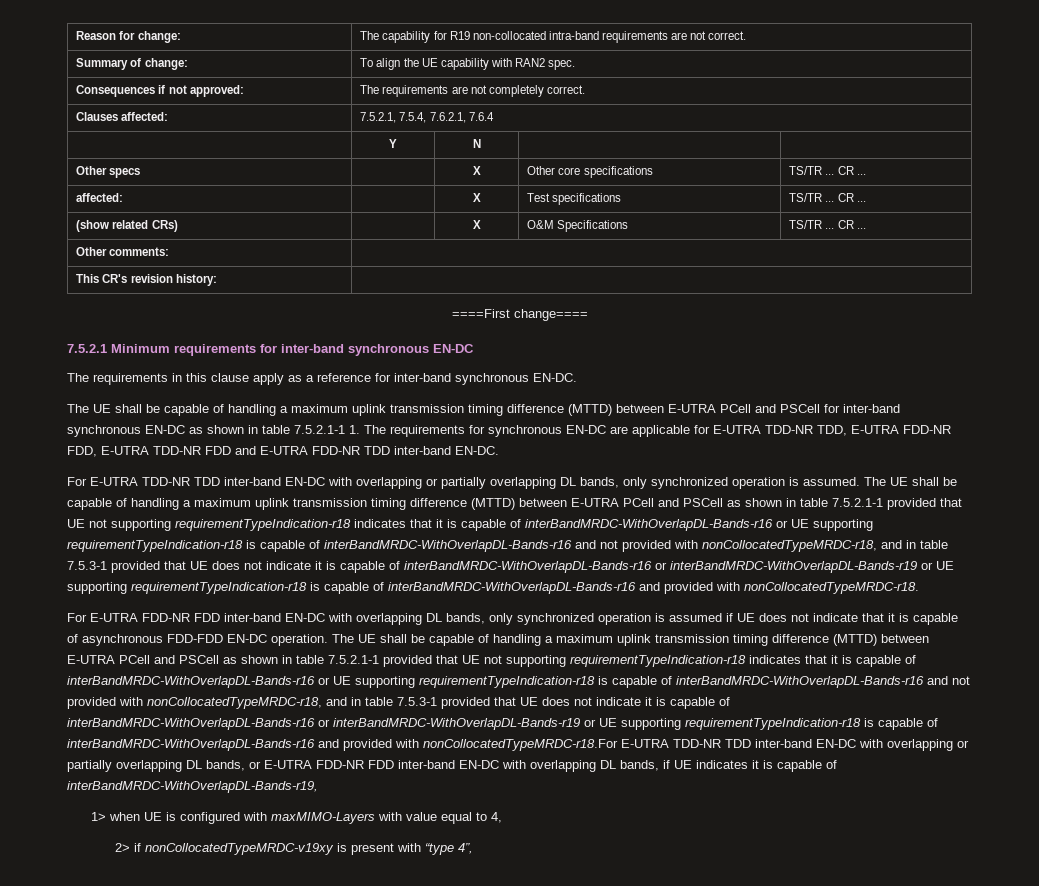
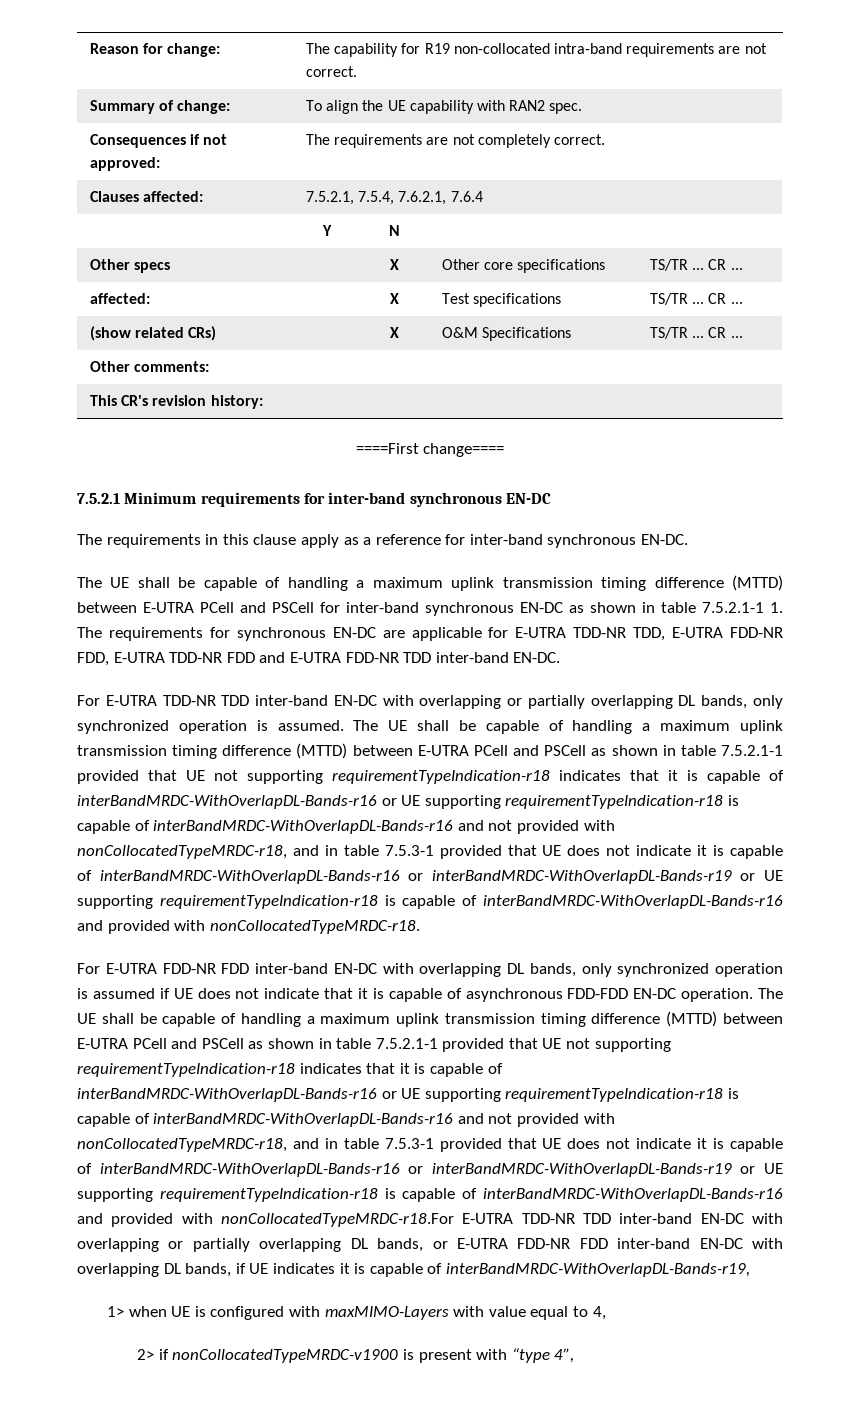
[145,843,335,855] nonCollocatedTypeMRDC-v19xy -> [172,1349,399,1363] nonCollocatedTypeMRDC-v1900

